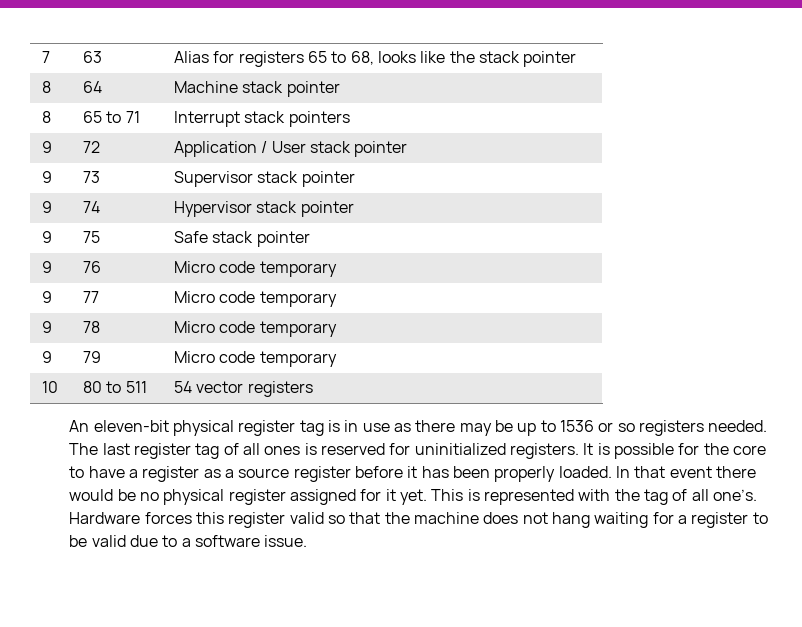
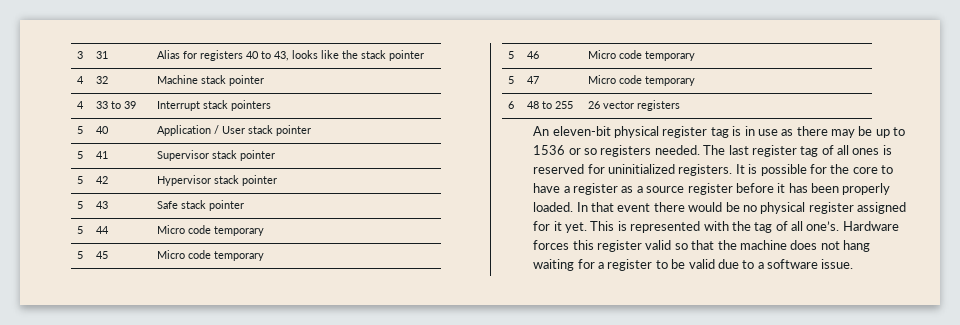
[42,51,51,63] [83,51,103,63] 7 | 63 -> [77,51,84,59] [96,51,109,59] 3 | 31
[308,51,374,65] 65 to 68, -> [246,51,290,61] 40 to 43,
[42,81,52,93] [83,81,103,93] 8 | 64 -> [77,76,85,84] [96,76,109,84] 4 | 32
[42,111,52,123] [83,111,140,123] 8 | 65 to 71 -> [77,101,85,109] [96,101,137,109] 4 | 33 to 39
[42,141,53,153] [83,141,101,153] 9 | 72 -> [77,126,84,134] [96,126,110,134] 5 | 40
[42,171,53,183] [83,171,101,183] 9 | 73 -> [77,151,84,159] [96,151,109,159] 5 | 41
[42,201,53,213] [83,201,101,213] 9 | 74 -> [77,176,84,184] [96,176,109,184] 5 | 42
[42,231,53,243] [83,231,101,243] 9 | 75 -> [77,201,84,209] [96,201,109,209] 5 | 43
[42,261,53,273] [83,261,102,273] [174,261,337,277] [42,291,53,303] [83,291,100,303] [174,291,337,307] [42,321,53,333] [83,321,101,333] [174,321,337,337] [42,351,53,363] [83,351,102,363] [174,351,337,367] [42,381,59,393] [83,381,147,393] [174,381,193,393] 9 | 76 | Micro code temporary // 9 | 77 | Micro code temporary // 9 | 78 | Micro code temporary // 9 | 79 | Micro code temporary // 10 | 80 to 511 | 54 -> [77,226,84,234] [96,226,110,234] [157,225,265,236] [77,251,84,259] [96,251,109,259] [157,250,265,261] [508,51,515,59] [527,51,540,59] [588,50,696,61] [508,76,515,84] [527,76,540,84] [588,75,696,86] [508,101,515,109] [527,101,574,109] [588,101,601,109] 5 | 44 | Micro code temporary // 5 | 45 | Micro code temporary // 5 | 46 | Micro code temporary // 5 | 47 | Micro code temporary // 6 | 48 to 255 | 26

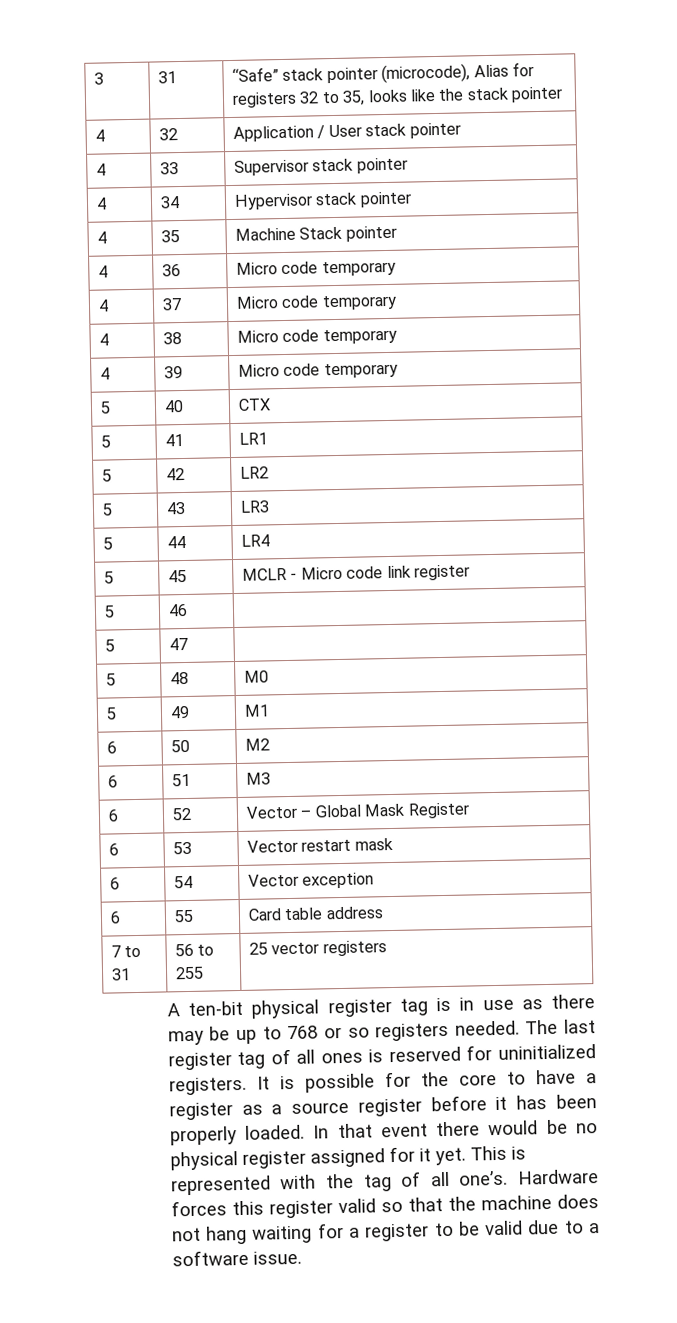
[157,50,290,61] Alias for registers 40 to 43, -> [231,62,534,84] [231,90,366,108] “Safe” stack pointer (microcode), Alias for registers 32 to 35,
[157,75,199,84] Machine -> [232,124,362,142] Application / User
[111,101,137,109] [157,100,272,111] [77,126,84,134] [96,126,110,134] [157,125,312,136] [77,151,84,159] [96,151,109,159] to 39 | Interrupt stack pointers // 5 | 40 | Application / User stack pointer // 5 | 41 -> (179, 168) none
[77,176,84,184] [96,176,109,184] 5 | 42 -> [95,197,107,210] [159,196,180,209] 4 | 34
[77,201,84,209] [96,201,109,209] [157,200,245,211] [77,226,84,234] [96,226,110,234] [157,225,265,236] [77,251,84,259] [96,251,109,259] [157,250,265,261] 5 | 43 | Safe stack pointer // 5 | 44 | Micro code temporary // 5 | 45 | Micro code temporary -> [96,231,107,244] [160,230,180,243] [234,225,397,242] [97,265,108,278] [161,264,181,277] [235,260,396,277] [97,299,109,312] [161,298,182,311] [235,294,397,311] [98,333,109,346] [162,332,182,345] [236,328,397,345] [99,367,110,380] [163,365,183,379] [237,362,398,379] [99,401,111,414] [163,399,184,413] [237,398,271,411] [100,435,111,448] [164,433,184,447] [238,432,268,445] [101,469,112,482] [165,467,185,481] [239,466,269,479] [101,503,113,516] [165,501,186,515] [239,500,270,513] [102,537,113,550] [166,535,186,549] [240,534,270,547] [103,571,114,584] [167,569,187,583] [241,564,470,581] 4 | 35 | Machine Stack pointer // 4 | 36 | Micro code temporary // 4 | 37 | Micro code temporary // 4 | 38 | Micro code temporary // 4 | 39 | Micro code temporary // 5 | 40 | CTX // 5 | 41 | LR1 // 5 | 42 | LR2 // 5 | 43 | LR3 // 5 | 44 | LR4 // 5 | 45 | MCLR - Micro code link register
[588,50,696,61] Micro code temporary -> (188, 610) none
[588,75,696,86] [508,101,515,109] [527,101,540,109] Micro code temporary // 6 | 48 -> [105,673,116,686] [169,671,189,685] [243,670,269,683] [105,707,117,720] [169,705,190,719] [243,704,270,717] [106,741,117,754] [170,739,190,753] [244,738,270,751] [107,775,118,788] [171,773,191,787] [245,772,271,785] [107,809,119,822] [171,807,192,821] [245,802,470,819] [108,843,119,856] [172,841,192,855] [246,837,393,853] [109,877,120,890] [173,875,193,889] [247,872,375,889] [109,911,121,924] [173,909,194,923] [247,906,384,921] [110,945,142,958] [110,968,131,981] [174,943,194,957] // 5 | 48 | M0 // 5 | 49 | M1 // 6 | 50 | M2 // 6 | 51 | M3 // 6 | 52 | Vector – Global Mask Register // 6 | 53 | Vector restart mask // 6 | 54 | Vector exception // 6 | 55 | Card table address // 7 to 31 | 56
[588,101,601,109] 26 -> [248,942,268,955] 25
[533,126,611,136] An eleven-bit -> [166,1000,244,1017] A ten-bit
[533,145,566,155] 1536 -> [287,1025,319,1040] 768

